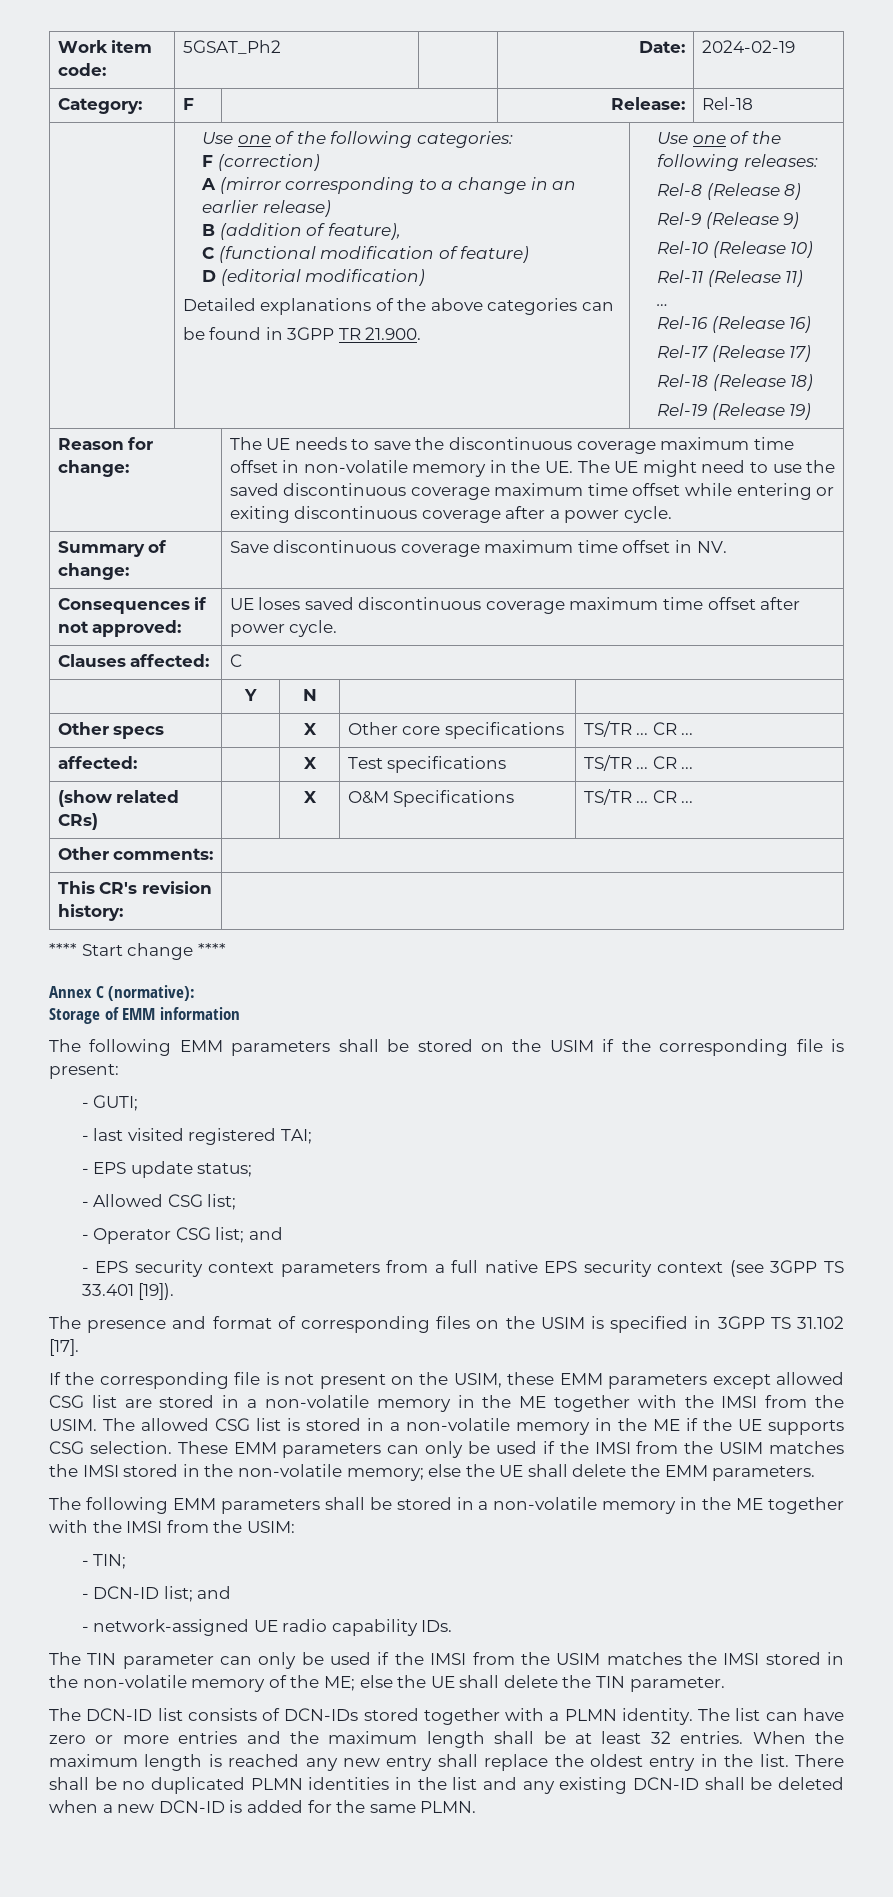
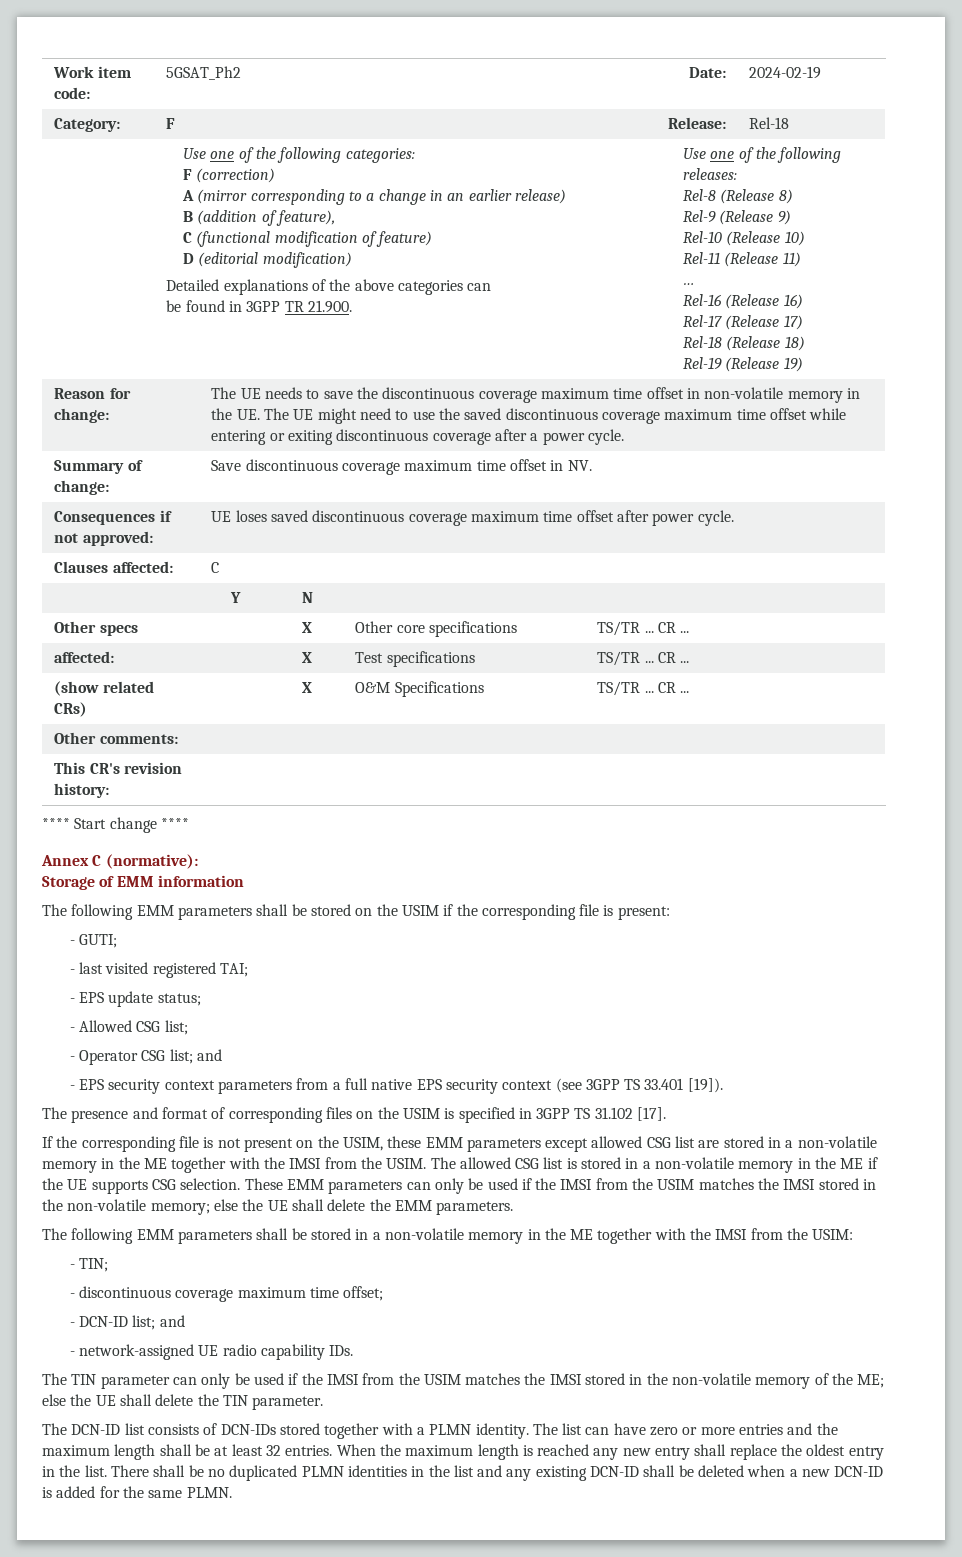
(127, 1561) none -> [69,1286,384,1302] // - discontinuous coverage maximum time offset;

